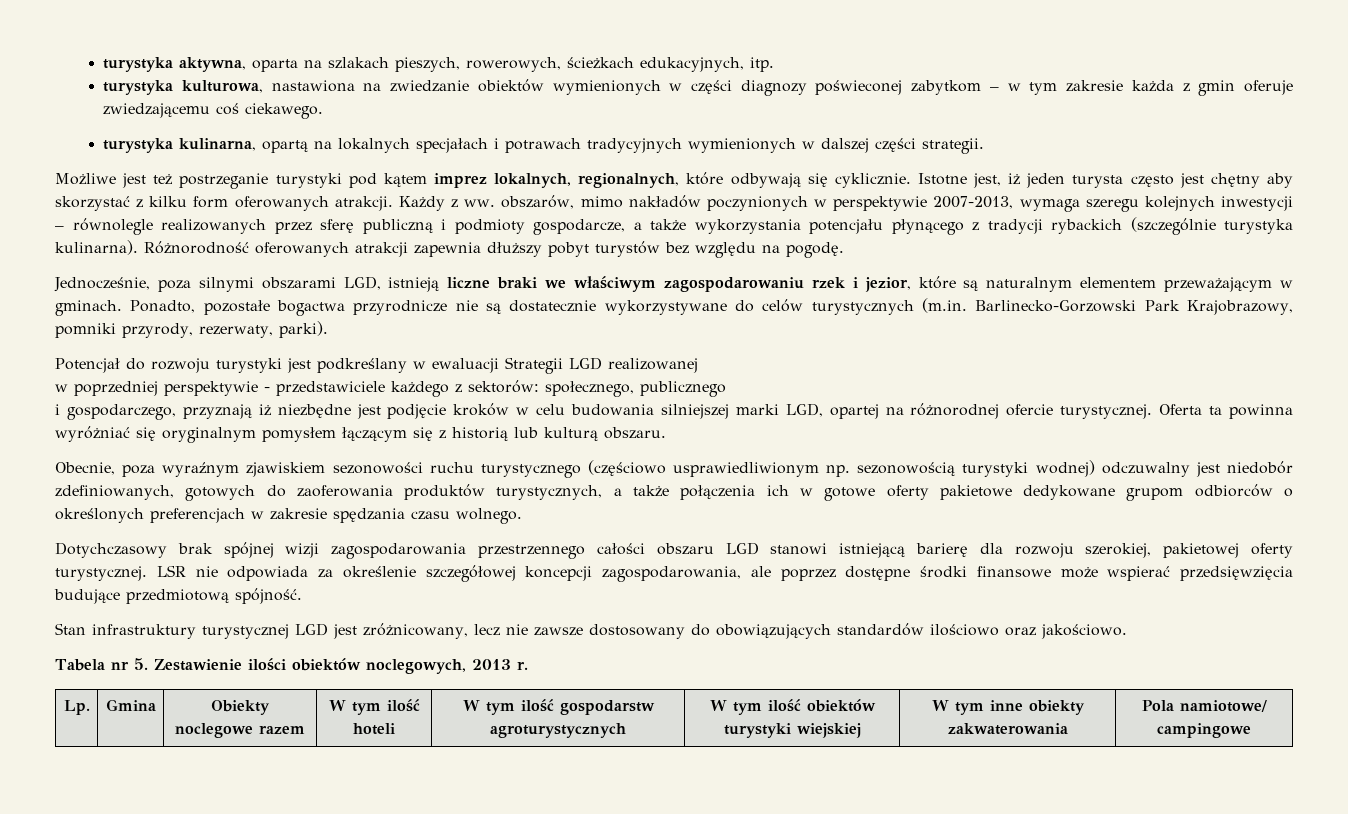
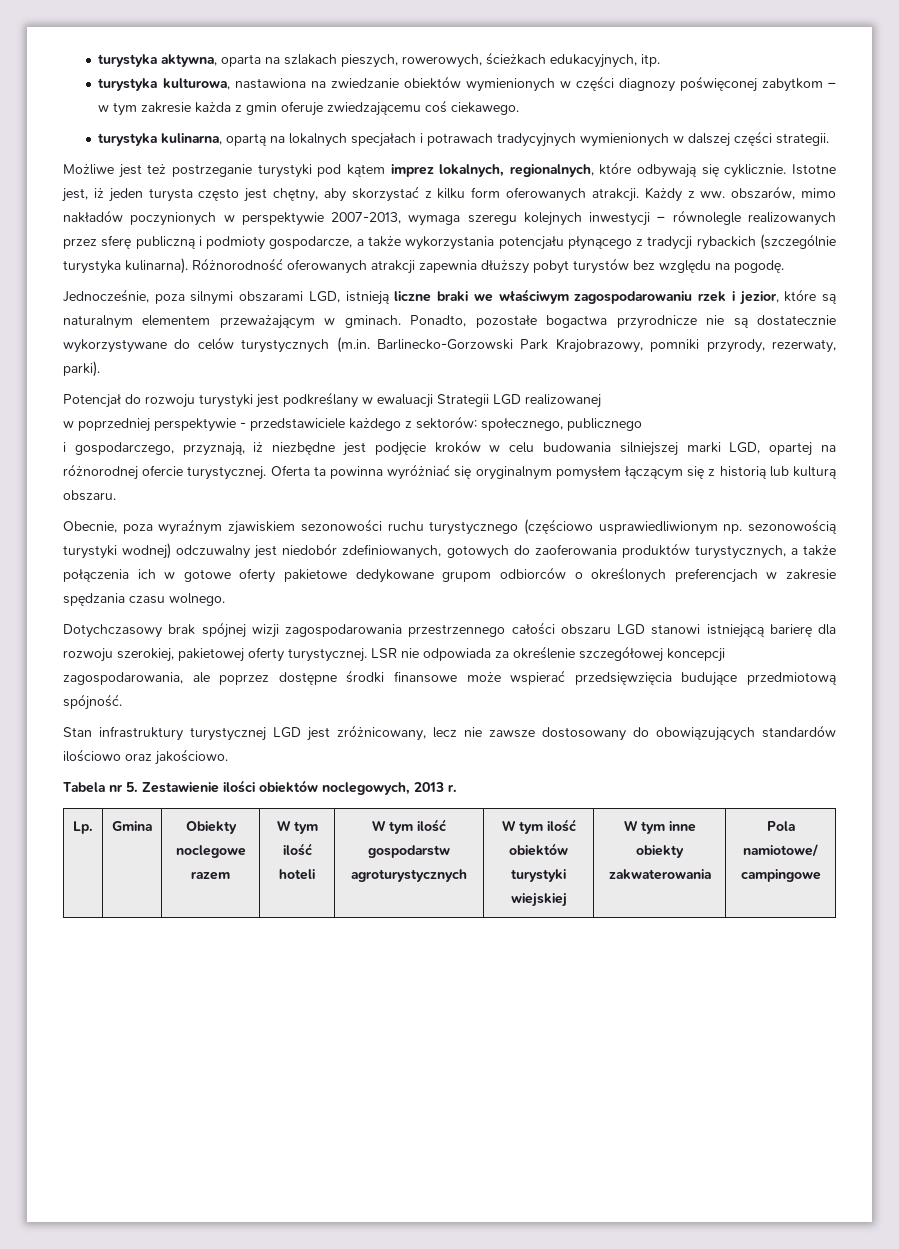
[815,80,903,95] poświeconej -> [679,76,757,92] poświęconej
[1210,173,1260,188] chętny -> [273,188,318,202] chętny,
[182,404,252,419] przyznają -> [182,442,245,456] przyznają,

